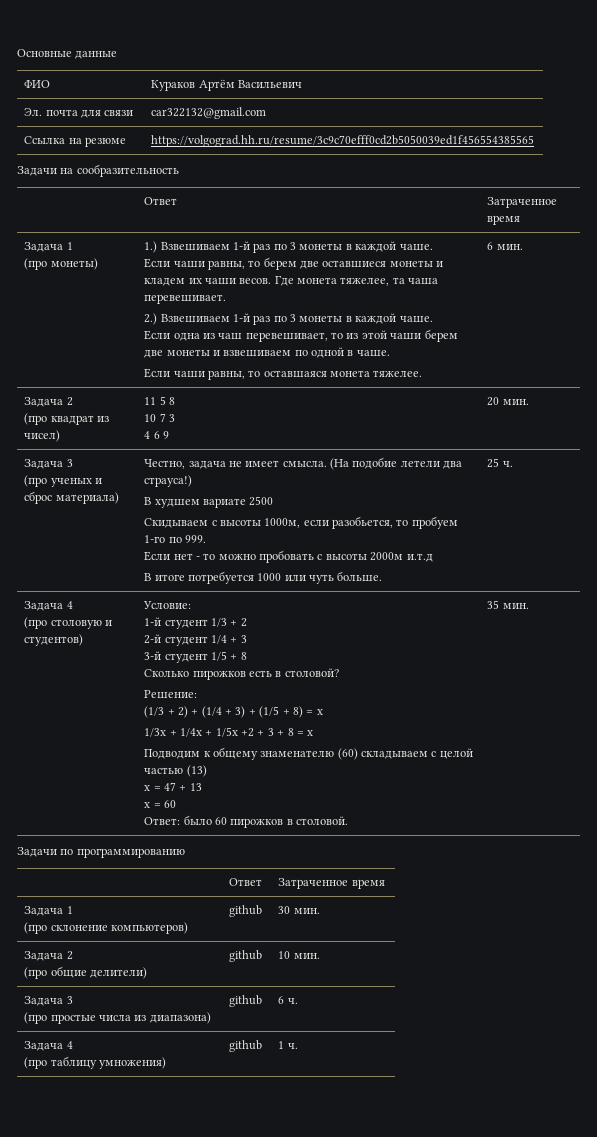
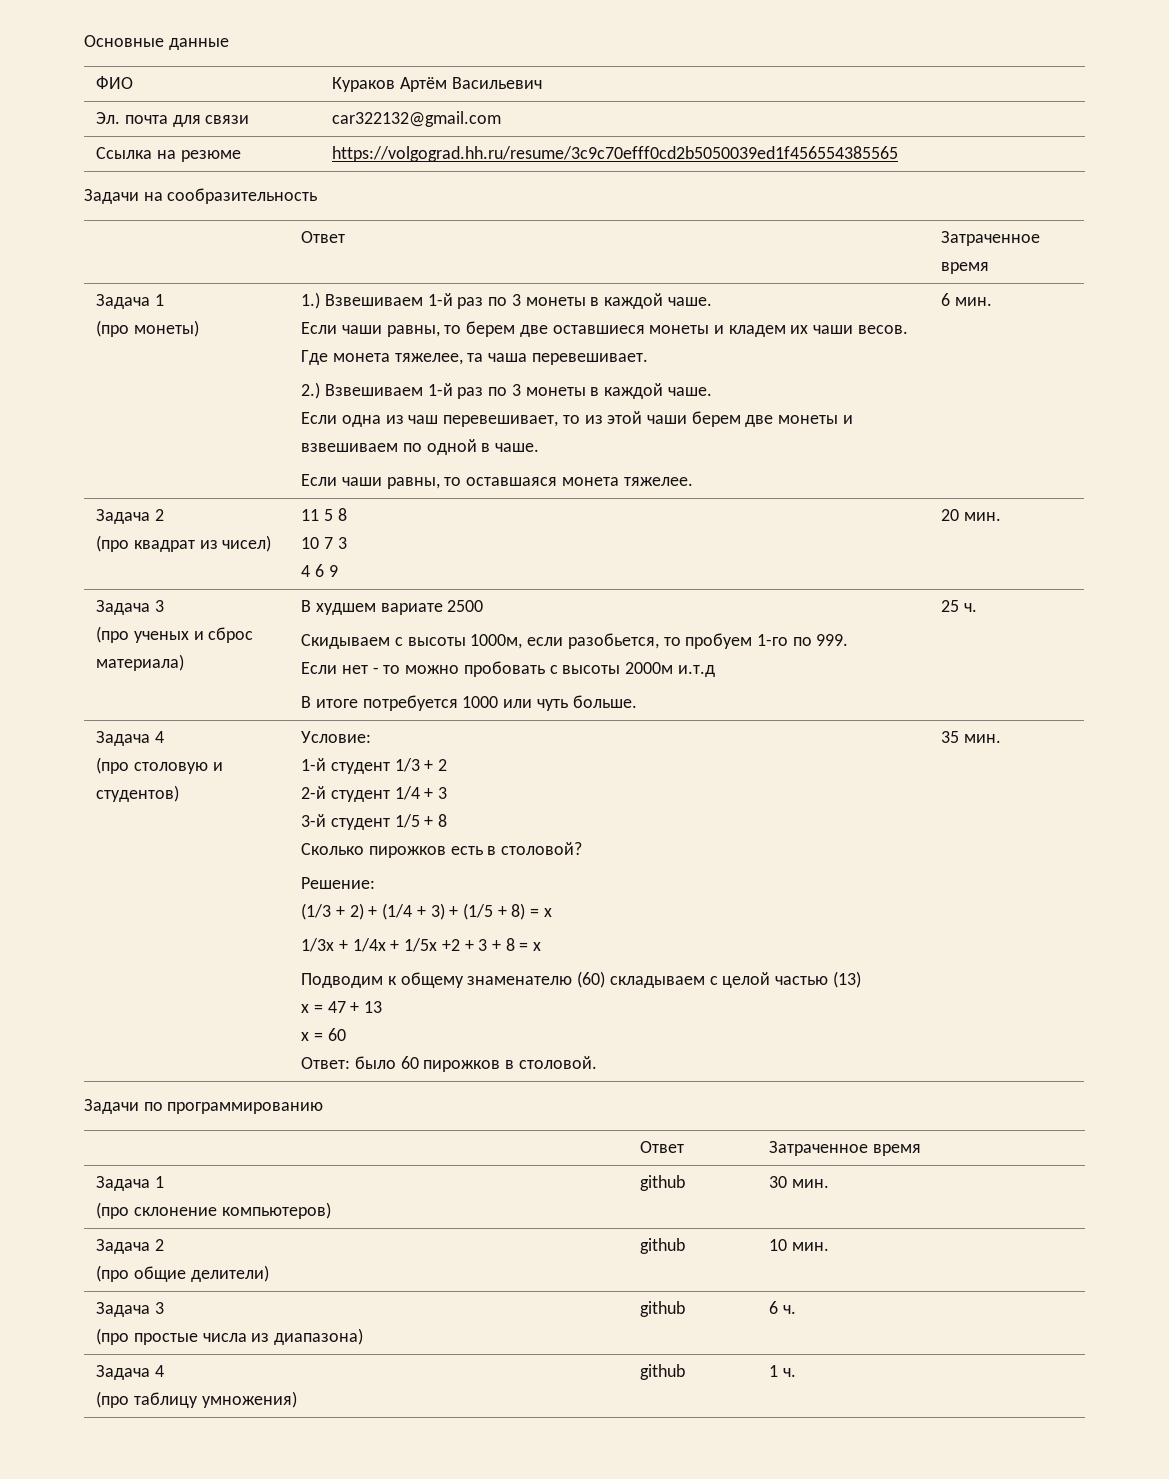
[144,457,463,470] [144,475,193,487] Честно, задача не имеет смысла. (На подобие летели два страуса!) // -> (185, 662) none

